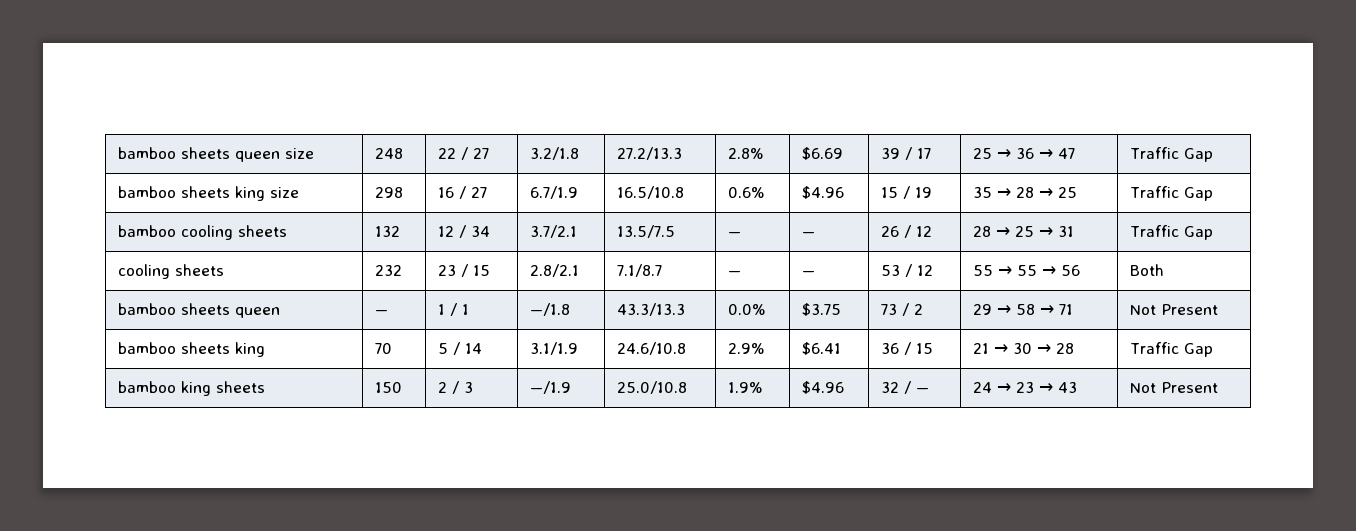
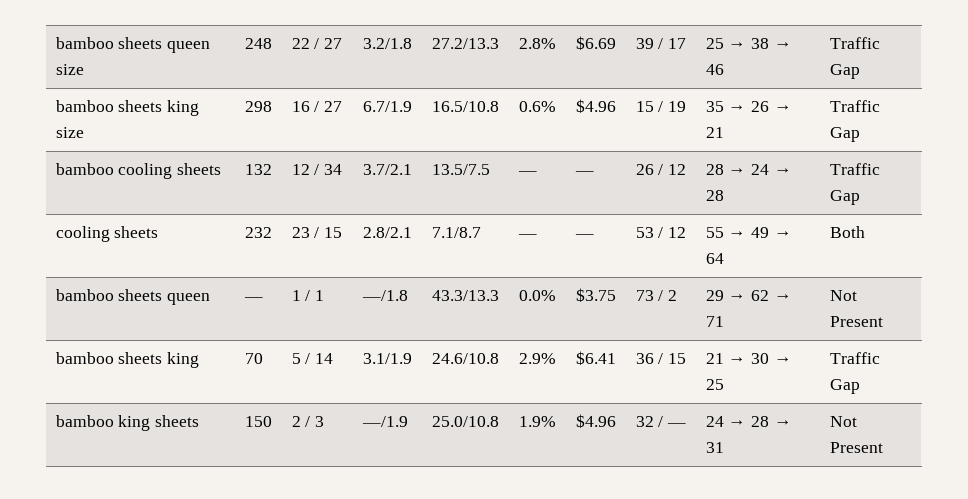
[1016,148,1076,159] 36 → 47 -> [750,38,792,49] [705,64,724,75] 38 → 46
[1016,187,1078,198] 28 → 25 -> [750,101,792,112] [705,127,724,138] 26 → 21
[1015,226,1075,237] 25 → 31 -> [750,164,792,175] [705,190,724,201] 24 → 28
[1017,265,1081,276] 55 → 56 -> [750,227,792,238] [705,253,724,264] 49 → 64
[1016,304,1036,315] 58 -> [750,290,769,301] 62
[1056,343,1075,354] 28 -> [705,379,724,390] 25
[1016,382,1078,393] 23 → 43 -> [750,416,792,427] [705,442,724,453] 28 → 31

